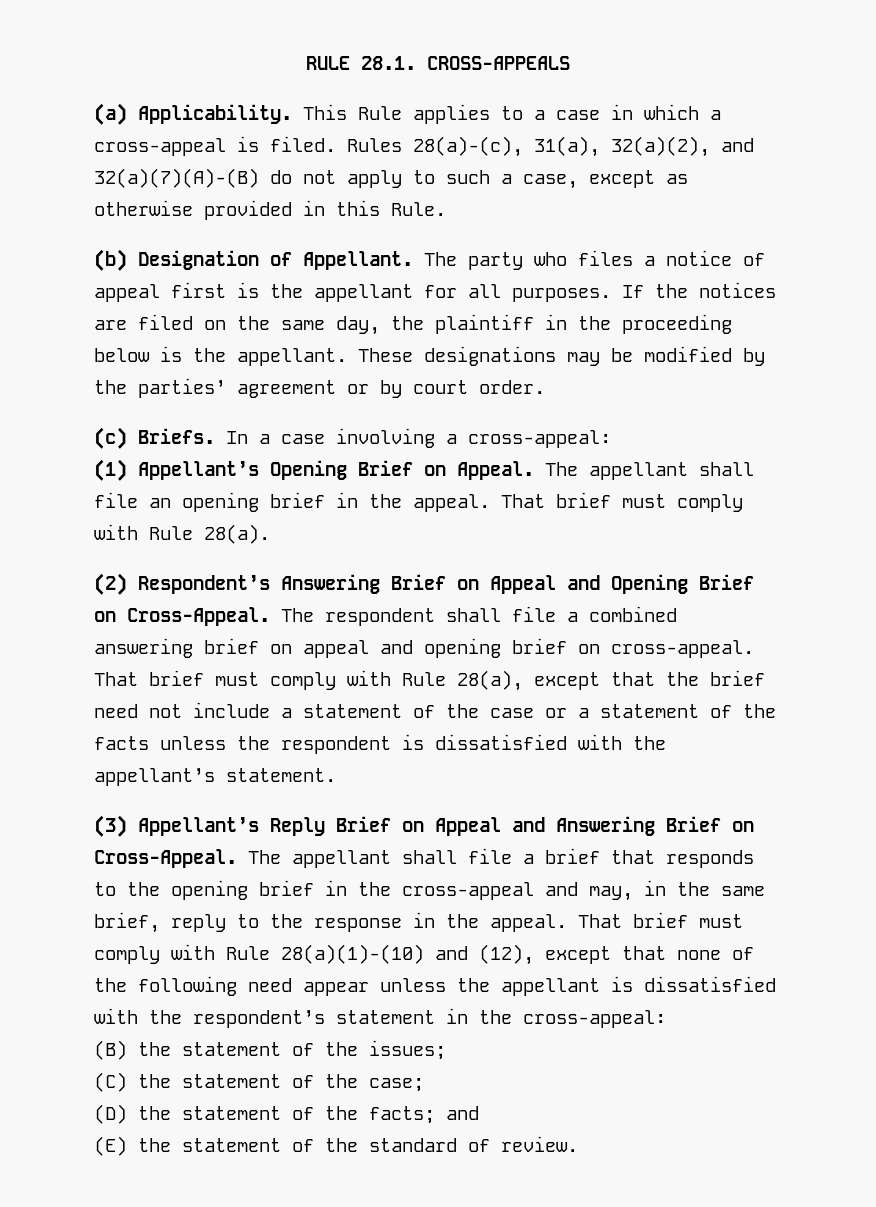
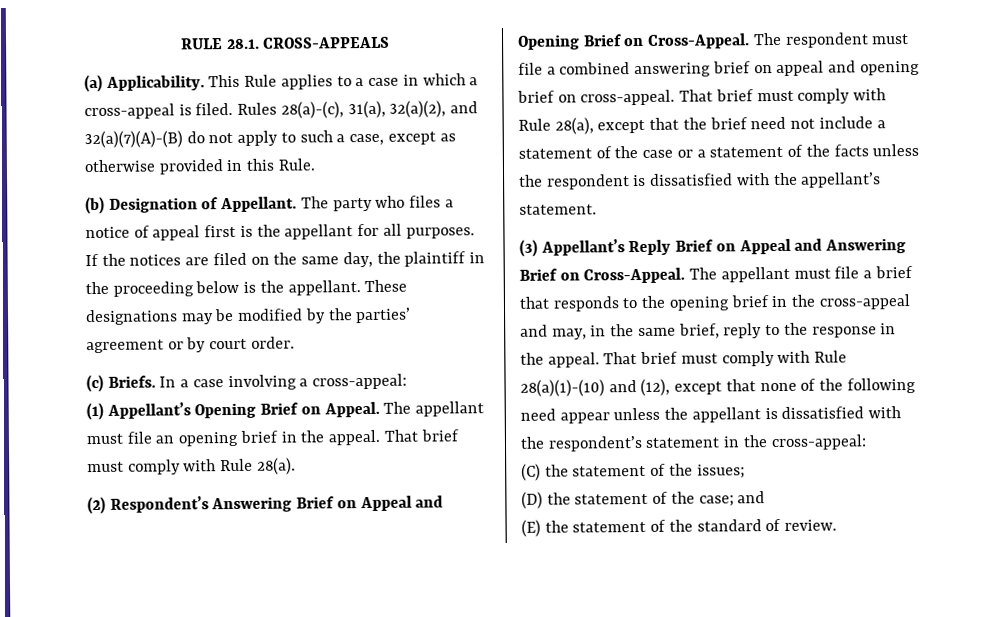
[699,462,754,476] shall -> [86,433,123,445] must
[446,608,501,622] shall -> [871,34,910,45] must
[402,850,457,864] shall -> [793,268,831,279] must
[94,1040,127,1060] (B) -> [521,463,541,481] (C)
[94,1072,127,1092] (C) -> [521,491,543,509] (D)
[94,1104,435,1124] // (D) the statement of the facts; -> (734, 501) none

